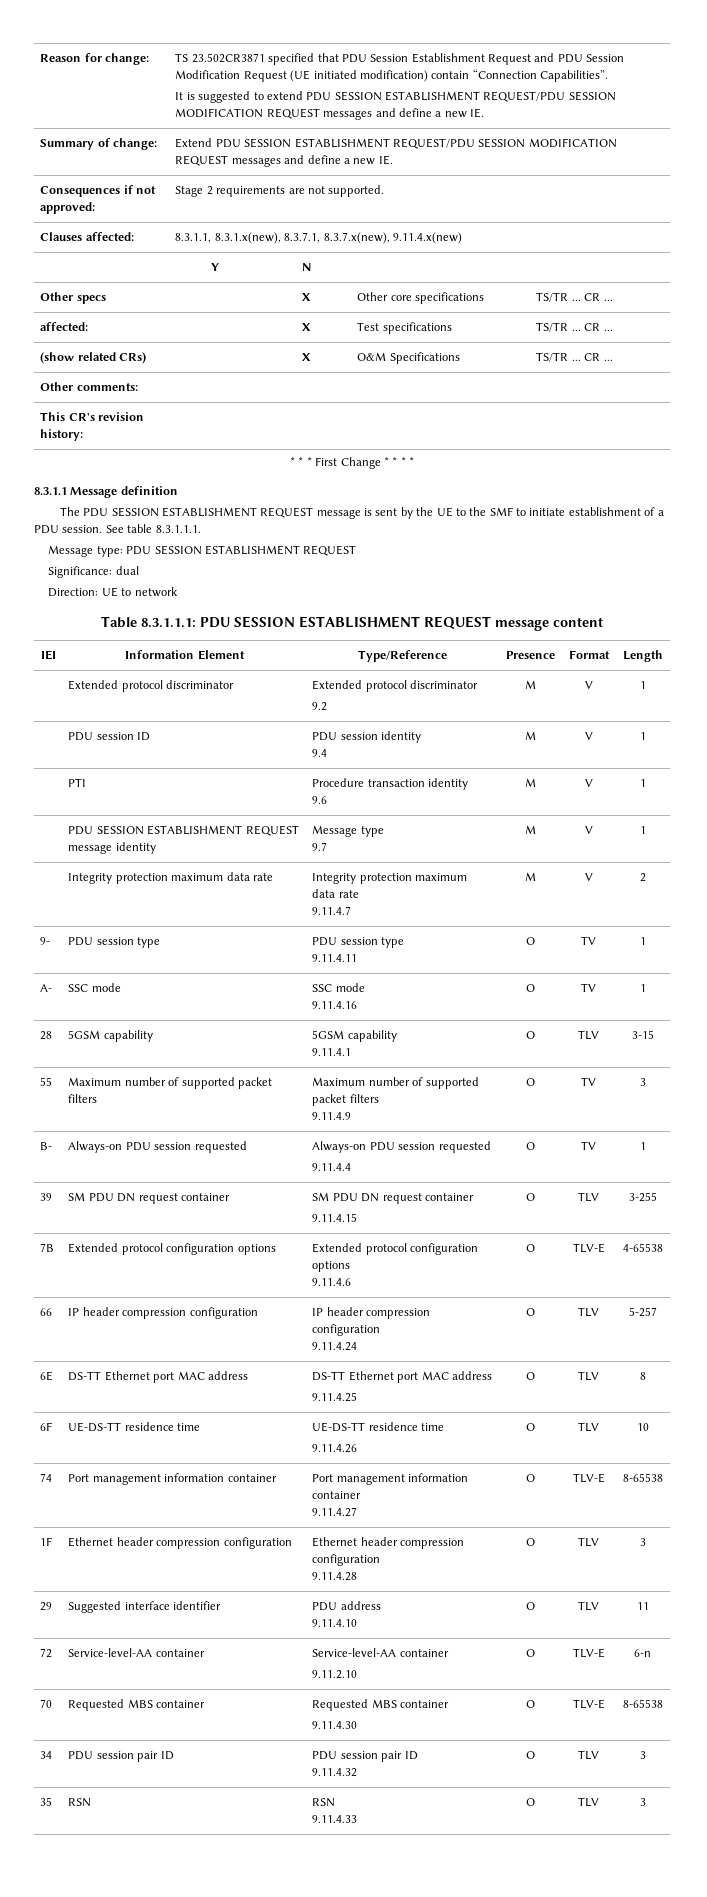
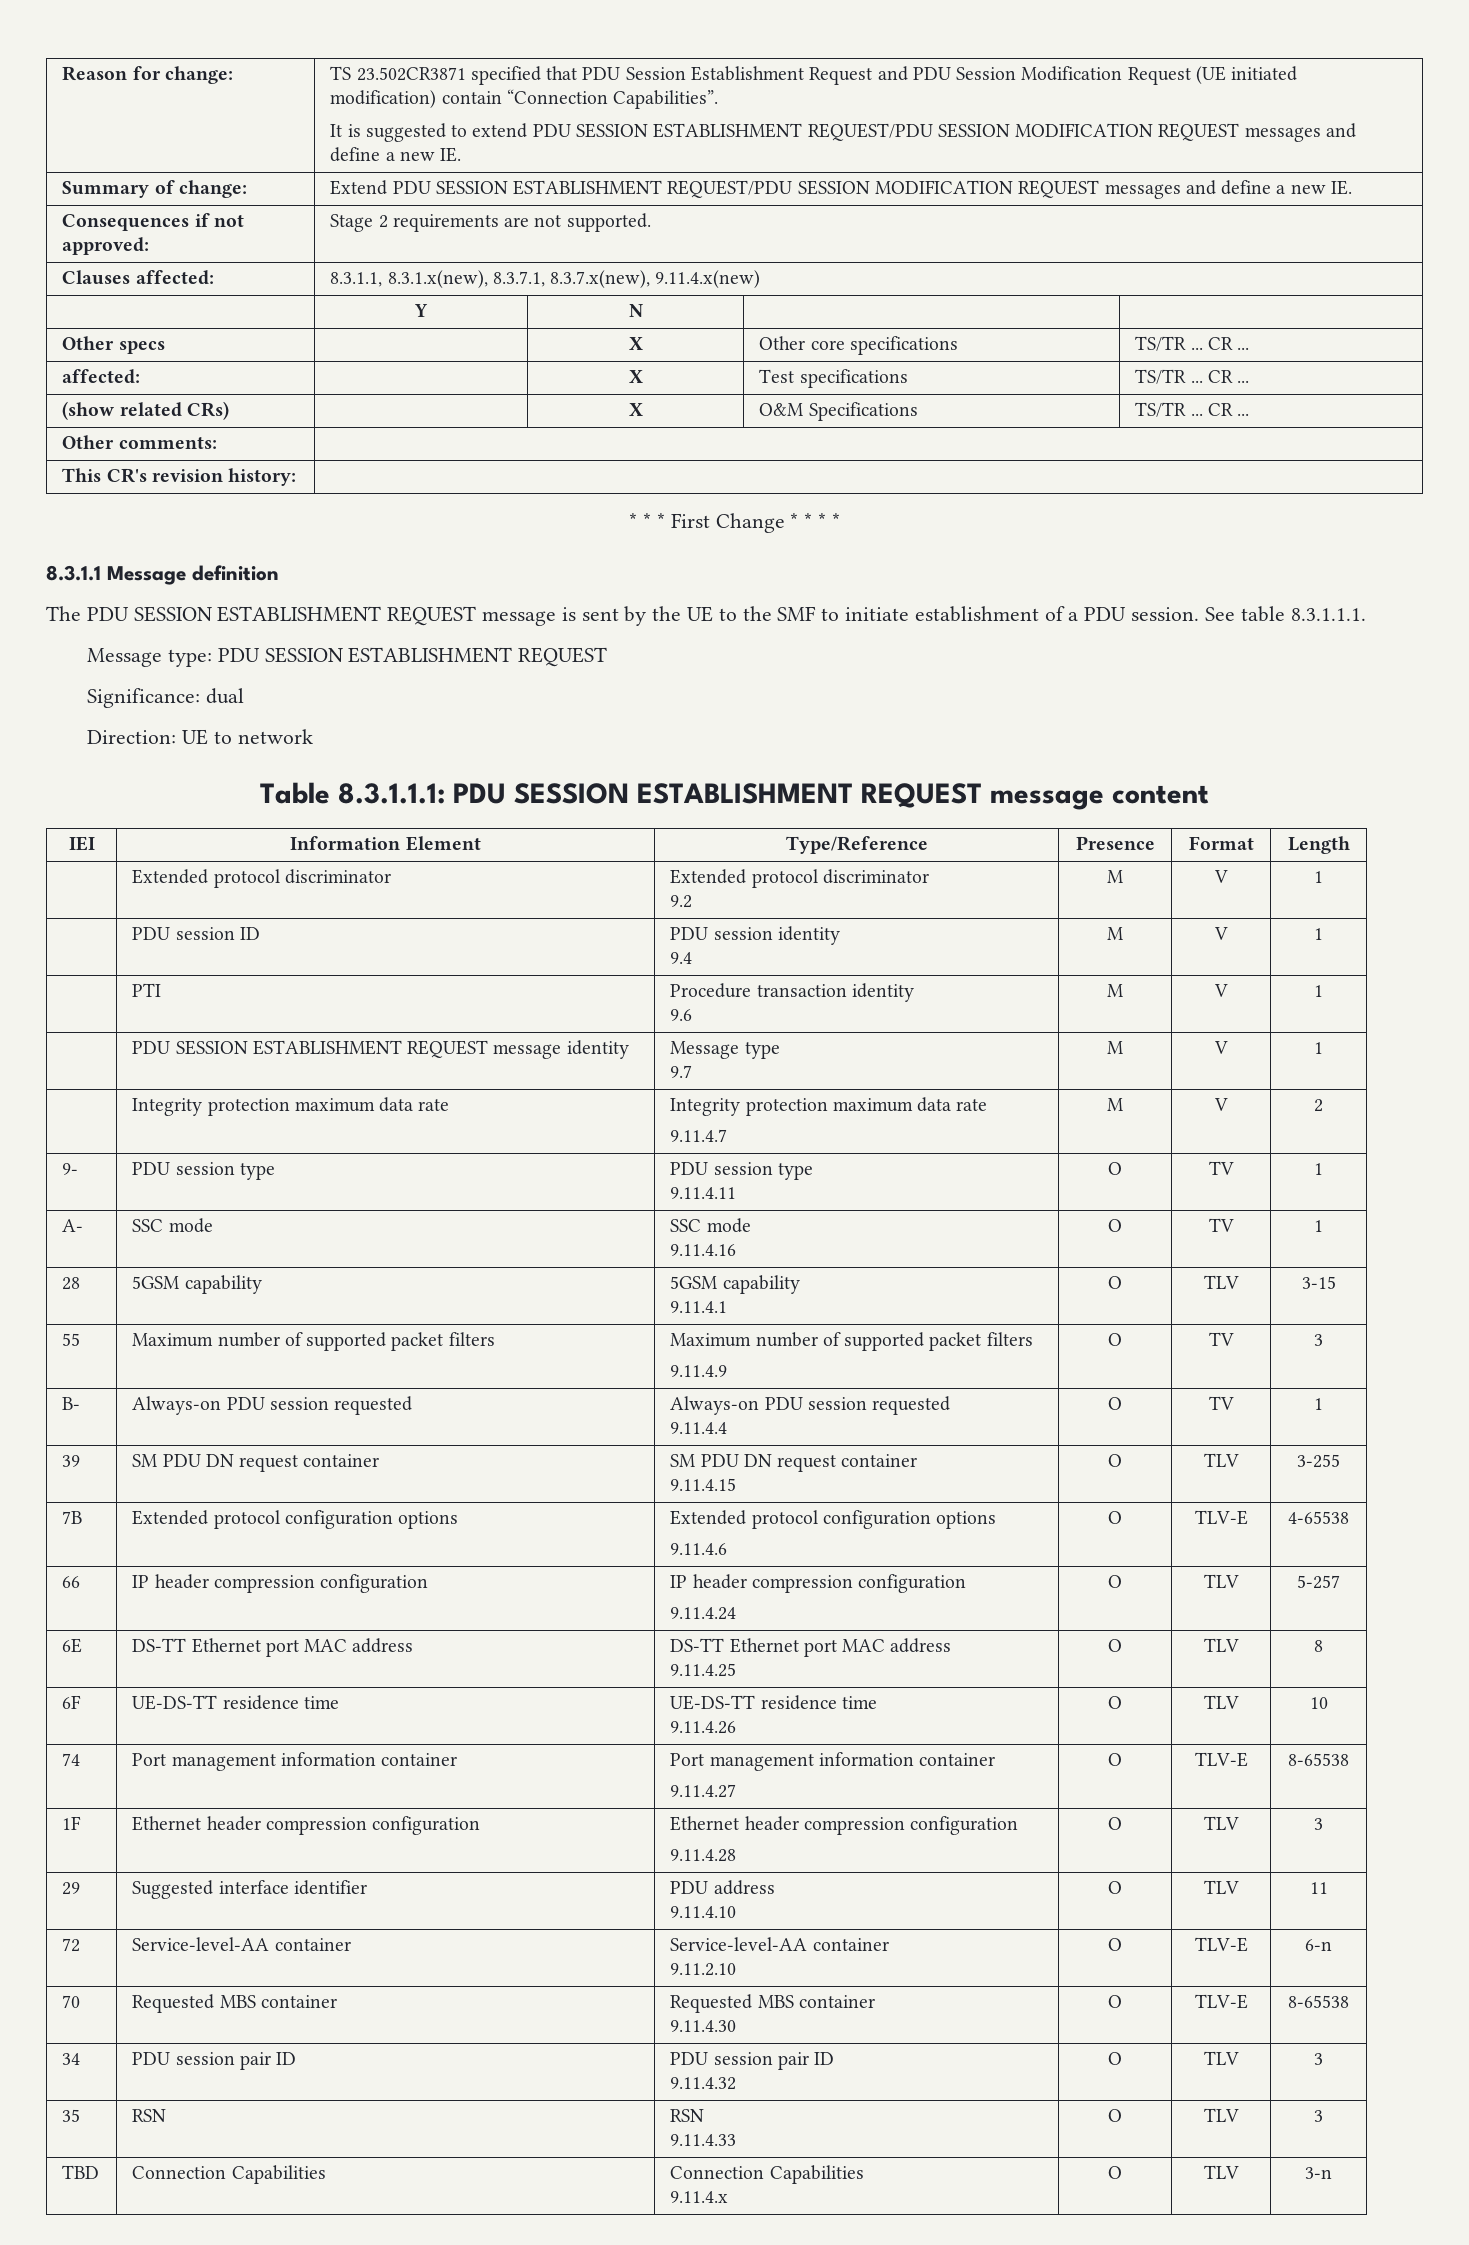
(646, 1802) none -> [62,2165,100,2179] [132,2165,326,2184] [670,2165,864,2184] [670,2191,729,2203] [1108,2166,1122,2179] [1203,2165,1239,2179] [1305,2167,1332,2179] // TBD | Connection Capabilities | Connection Capabilities // 9.11.4.x | O | TLV | 3-n

